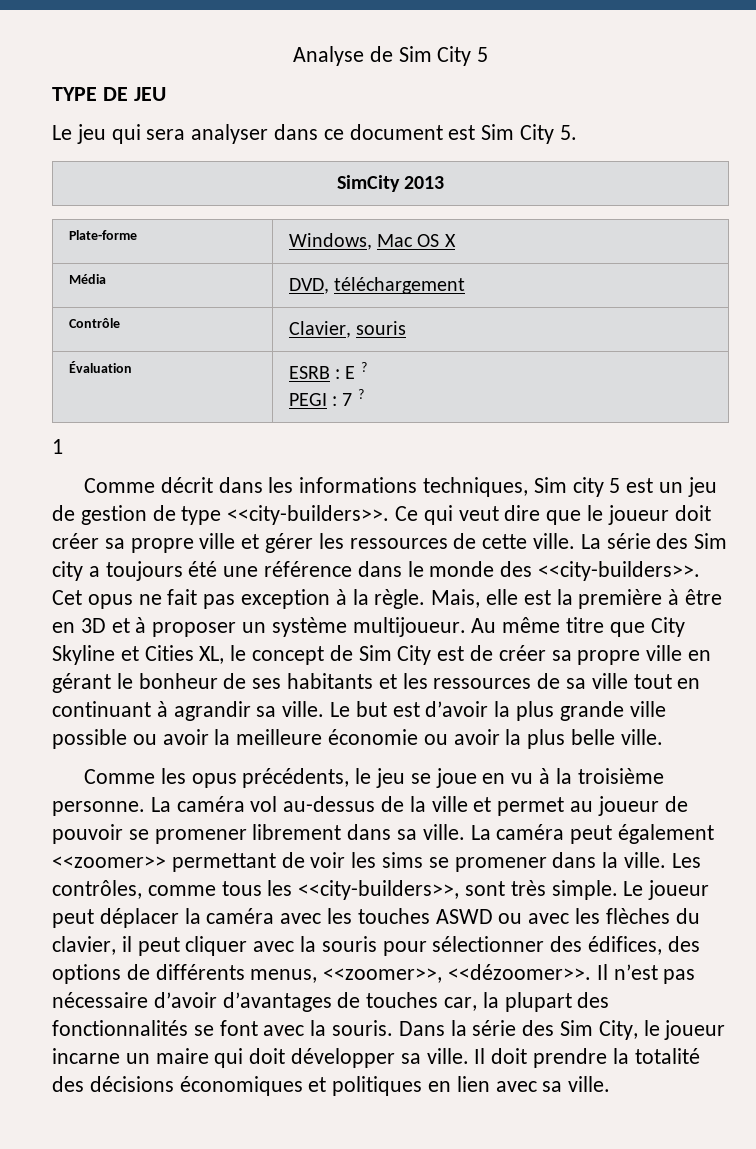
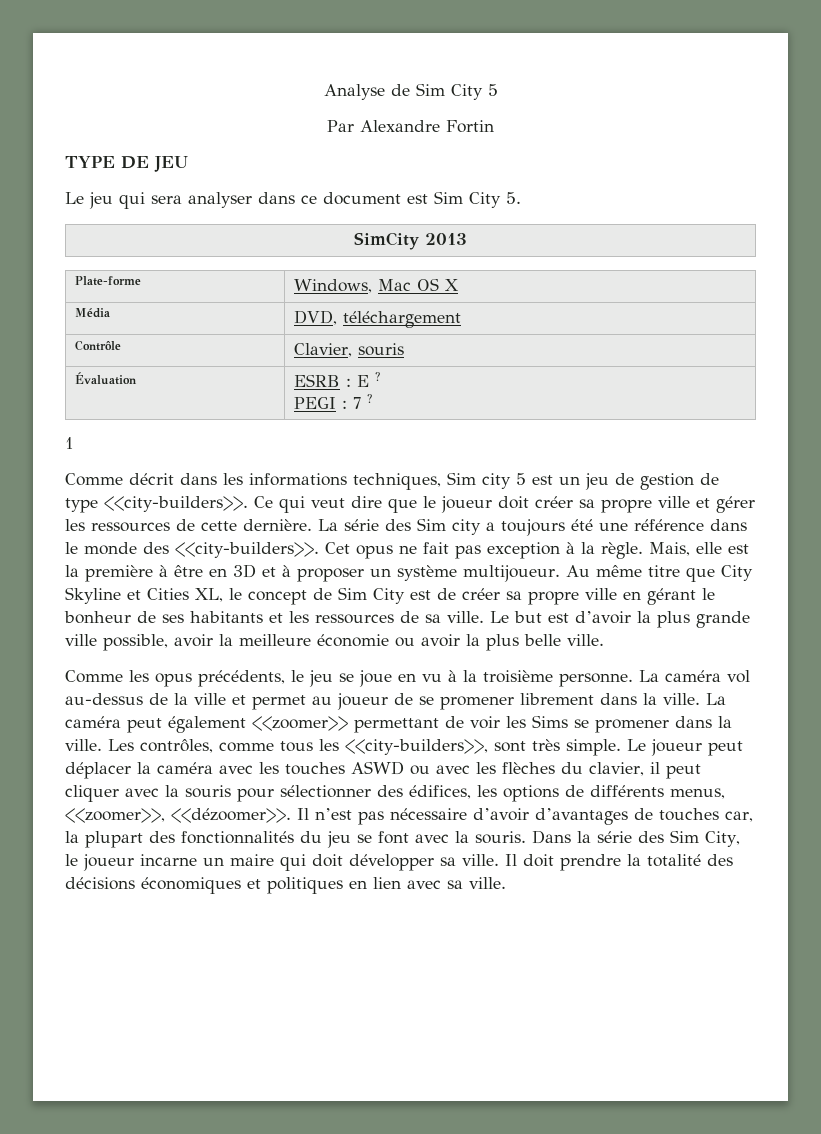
(489, 54) none -> [327,120,494,133] // Par Alexandre Fortin
[533,533,576,549] ville. -> [243,519,312,531] dernière.
[591,673,701,689] [52,701,277,721] ville tout en continuant à agrandir sa -> (441, 618) none
[52,729,157,749] possible ou -> [103,634,168,651] possible,
[52,824,123,844] pouvoir -> (413, 699) none
[397,829,418,840] sa -> [643,693,657,705] la
[382,852,424,868] sims -> [532,715,568,728] Sims
[667,936,700,952] des -> [477,785,497,797] les
(188, 1028) none -> [300,831,351,848] du jeu

